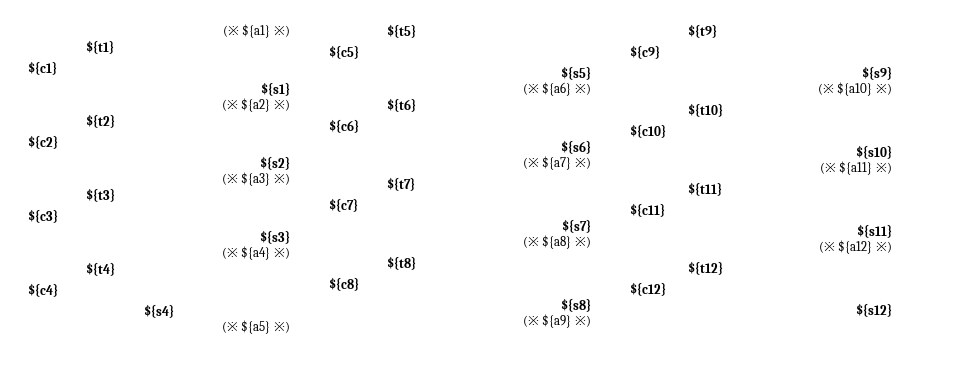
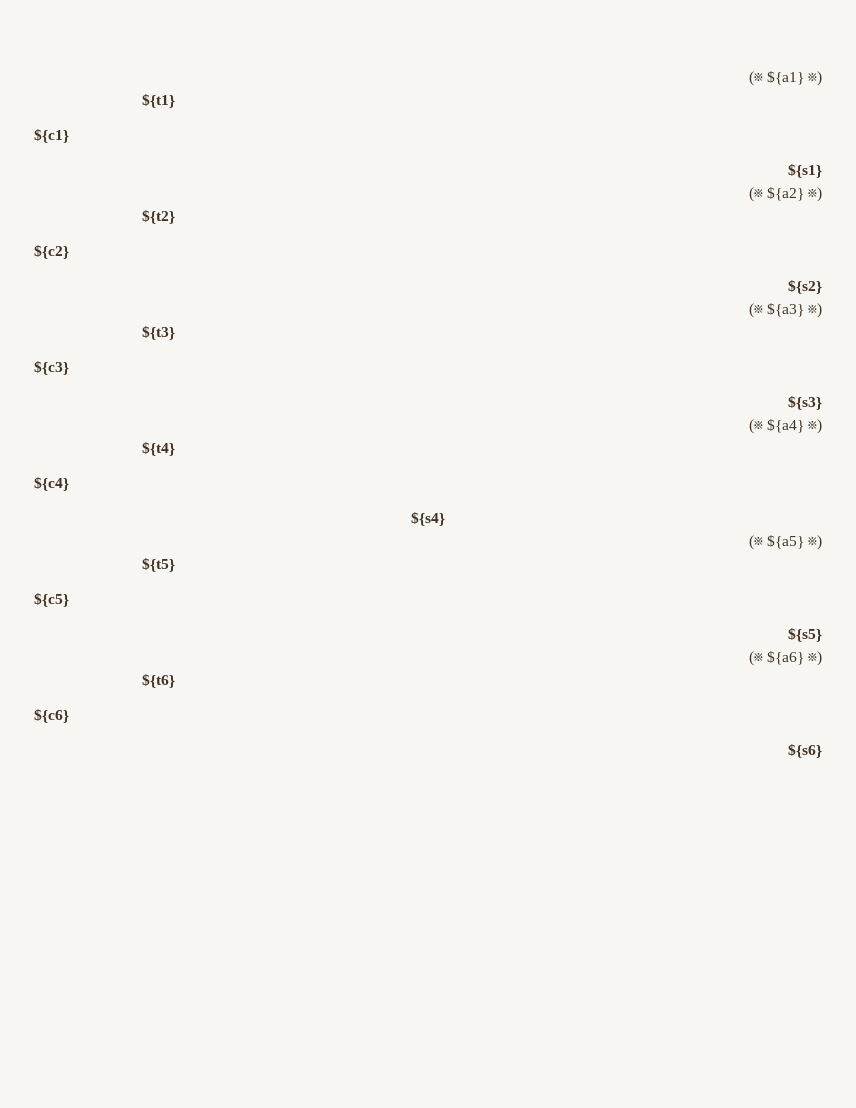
[522,156,591,170] [387,177,416,191] [329,198,358,212] [562,219,591,233] [522,235,591,249] [387,256,417,270] [329,277,359,291] [561,298,591,312] [522,314,591,328] [688,24,718,38] [630,45,660,59] [862,66,892,80] [817,82,892,96] [688,103,724,117] [630,124,666,138] [856,145,892,159] [819,161,892,175] [688,182,723,196] [630,203,665,217] [857,224,892,238] [818,240,892,254] [688,261,724,275] [630,282,666,296] [856,303,892,317] // (※ ${a7} ※) // ${t7} // ${c7} // ${s7} // (※ ${a8} ※) // ${t8} // ${c8} // ${s8} // (※ ${a9} ※) // ${t9} // ${c9} // ${s9} // (※ ${a10} ※) // ${t10} // ${c10} // ${s10} // (※ ${a11} ※) // ${t11} // ${c11} // ${s11} // (※ ${a12} ※) // ${t12} // ${c12} // ${s12} -> (822, 751) none

